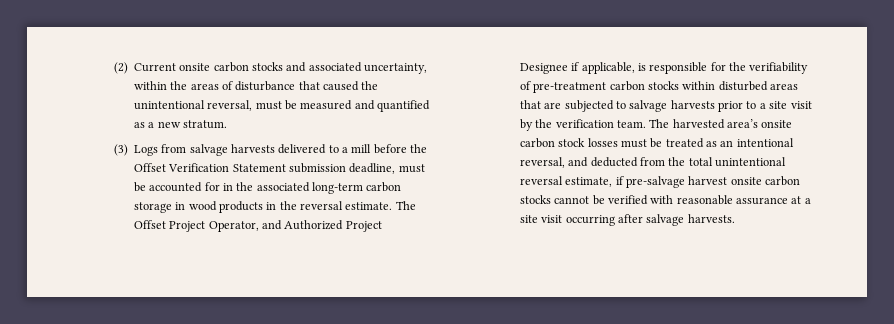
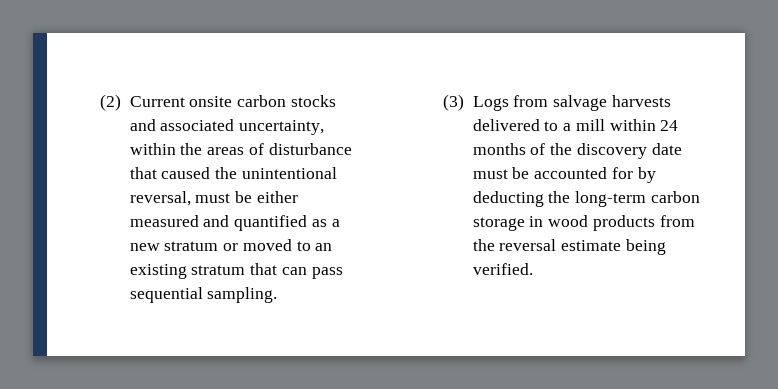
(297, 105) none -> [256,191,298,203] either
[182,120,227,129] stratum. -> [164,239,333,251] [129,263,343,279] [129,287,278,303] stratum or moved to an existing stratum that can pass sequential sampling.
[373,144,428,154] [133,163,396,174] before the Offset Verification Statement submission deadline, -> [609,119,679,131] [472,143,682,159] within 24 months of the discovery date
[222,182,310,192] in the associated -> [637,167,656,183] [472,191,571,207] by deducting the
[266,202,277,210] in -> [659,215,695,227] from
[345,201,416,210] [133,220,382,232] [519,62,809,74] [519,81,799,93] [519,100,812,112] [519,119,793,131] [519,138,794,148] [519,157,787,168] [519,176,801,188] [519,195,811,205] [519,214,735,226] estimate. The Offset Project Operator, and Authorized Project Designee if applicable, is responsible for the verifiability of pre-treatment carbon stocks within disturbed areas that are subjected to salvage harvests prior to a site visit by the verification team. The harvested area’s onsite carbon stock losses must be treated as an intentional reversal, and deducted from the total unintentional reversal estimate, if pre-salvage harvest onsite carbon stocks cannot be verified with reasonable assurance at a site visit occurring after salvage harvests. -> [561,239,666,255] [472,263,533,275] estimate being verified.

